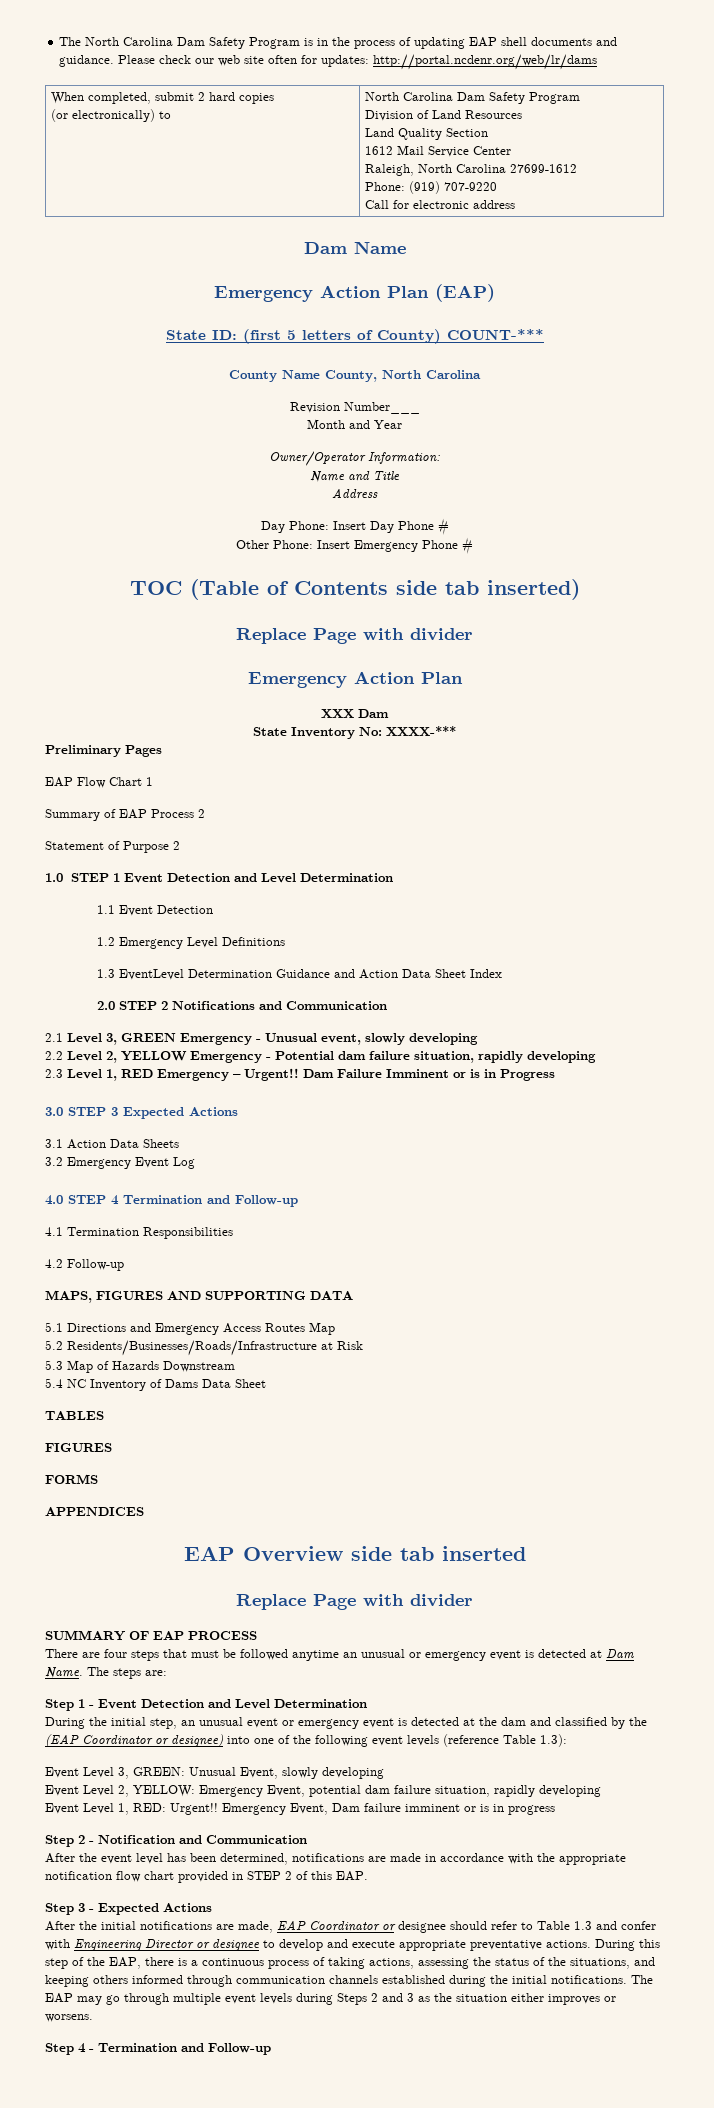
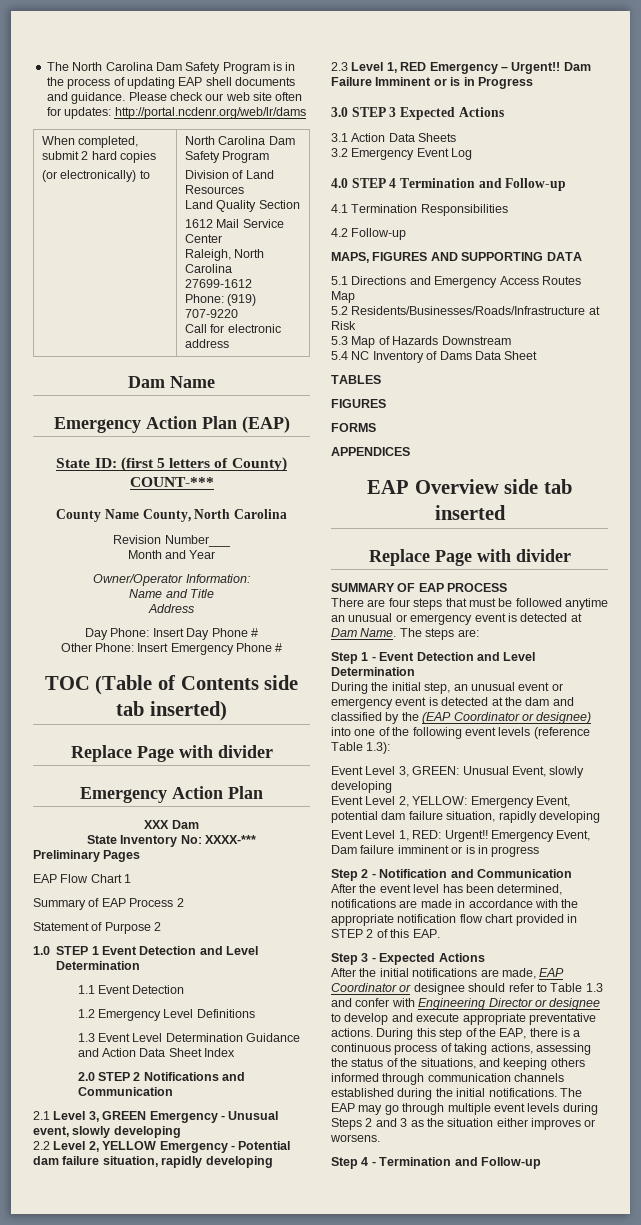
[118,969,184,980] EventLevel -> [97,1033,163,1042] Event Level

